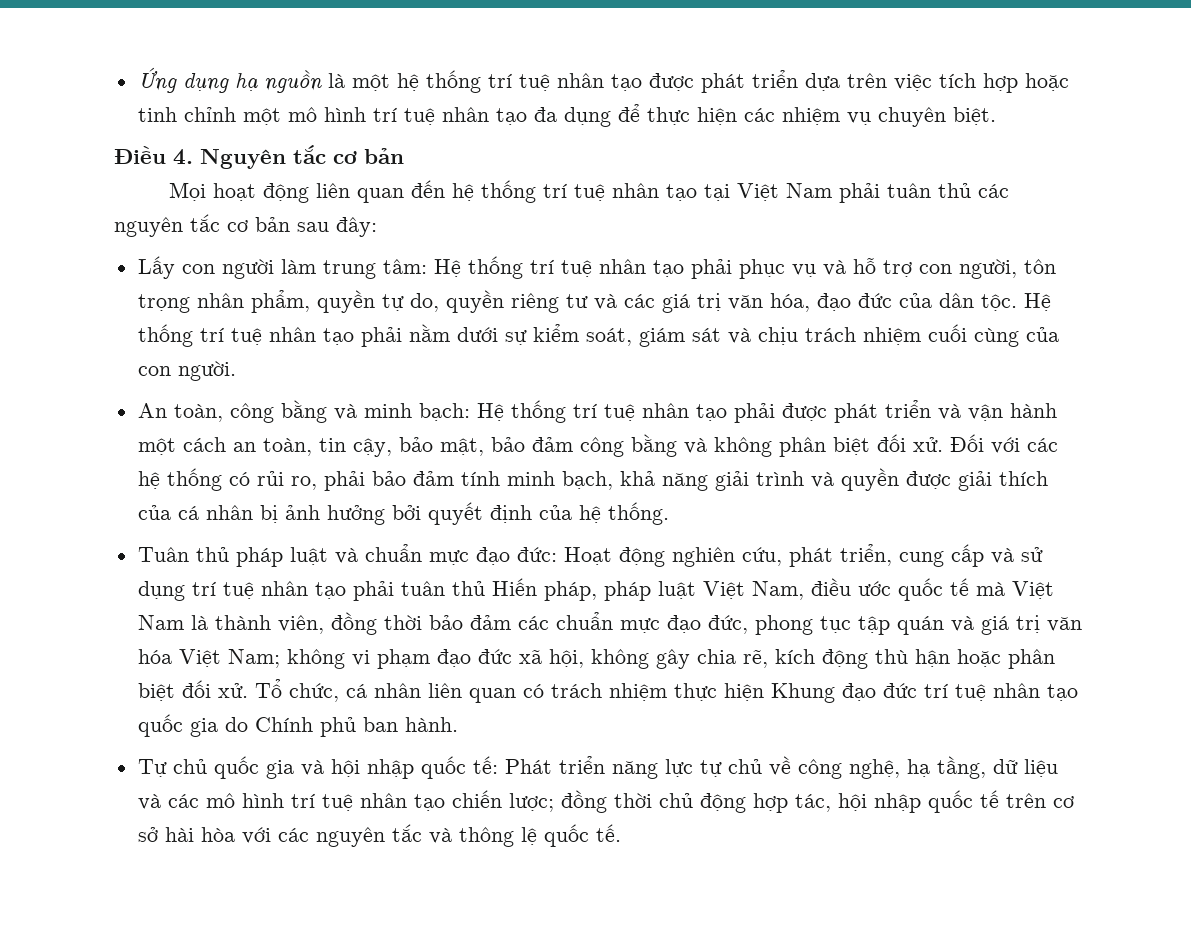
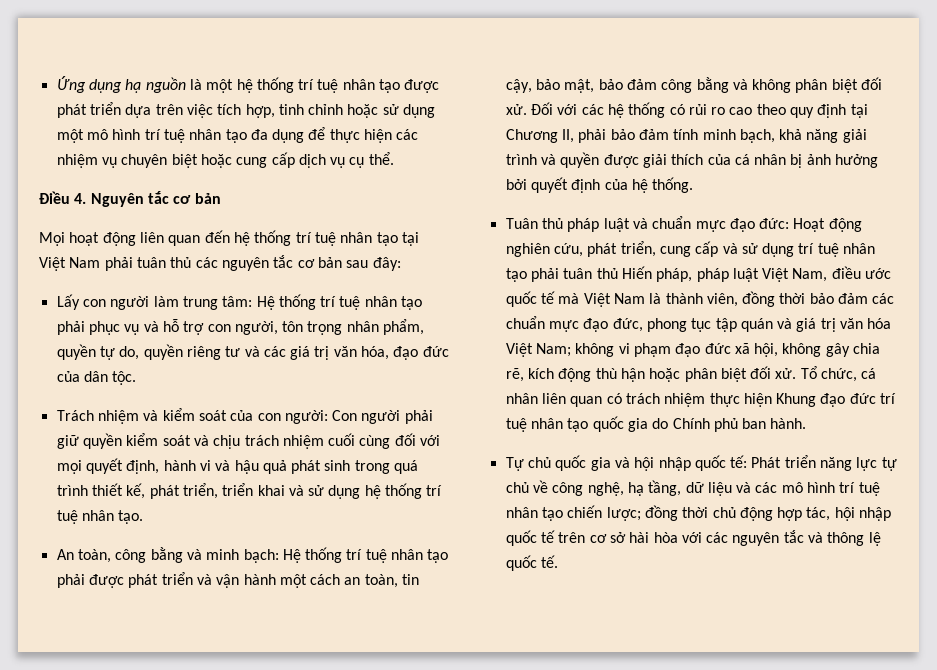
[982,73,1069,93] [137,107,236,122] hợp hoặc tinh chỉnh -> [245,104,436,118] hợp, tinh chỉnh hoặc sử dụng
[952,107,996,125] biệt. -> [171,152,394,168] biệt hoặc cung cấp dịch vụ cụ thể.
[1023,293,1051,311] [137,324,721,347] Hệ thống trí tuệ nhân tạo phải nằm dưới sự kiểm soát, giám sát -> [56,408,433,424] [56,433,191,449] // Trách nhiệm và kiểm soát của con người: Con người phải giữ quyền kiểm soát
[1025,327,1059,342] [137,361,236,381] của con người. -> [394,433,441,446] [56,458,419,474] [56,483,443,499] [56,510,144,524] đối với mọi quyết định, hành vi và hậu quả phát sinh trong quá trình thiết kế, phát triển, triển khai và sử dụng hệ thống trí tuệ nhân tạo.
[290,476,317,490] ro, -> [711,104,868,118] [505,129,574,143] ro cao theo quy định tại Chương II,

